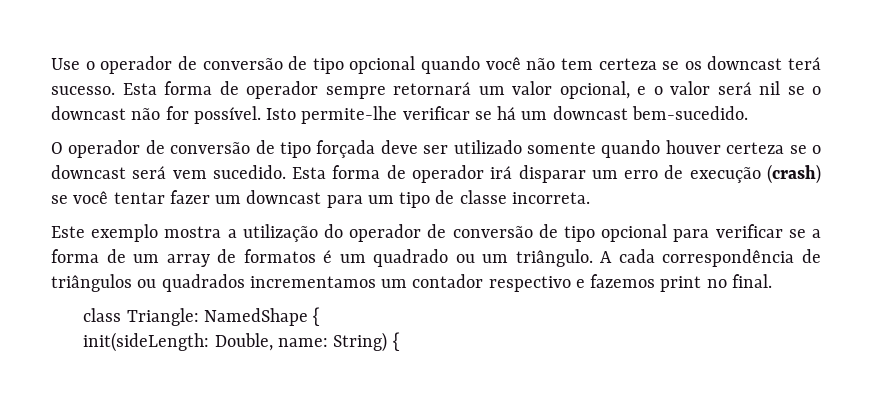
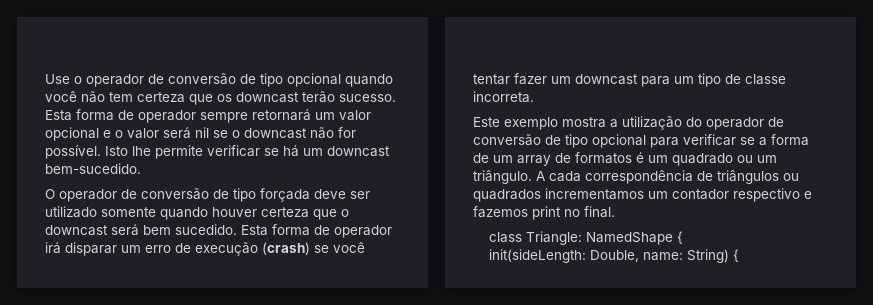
[662,61,680,70] se -> [189,94,213,105] que
[788,57,821,70] terá -> [302,91,335,103] terão
[559,81,630,99] opcional, -> [45,127,99,141] opcional
[301,106,398,124] permite-lhe -> [132,145,203,159] lhe permite
[789,145,807,154] se -> [313,209,337,220] que
[172,170,207,179] vem -> [143,225,171,235] bem

